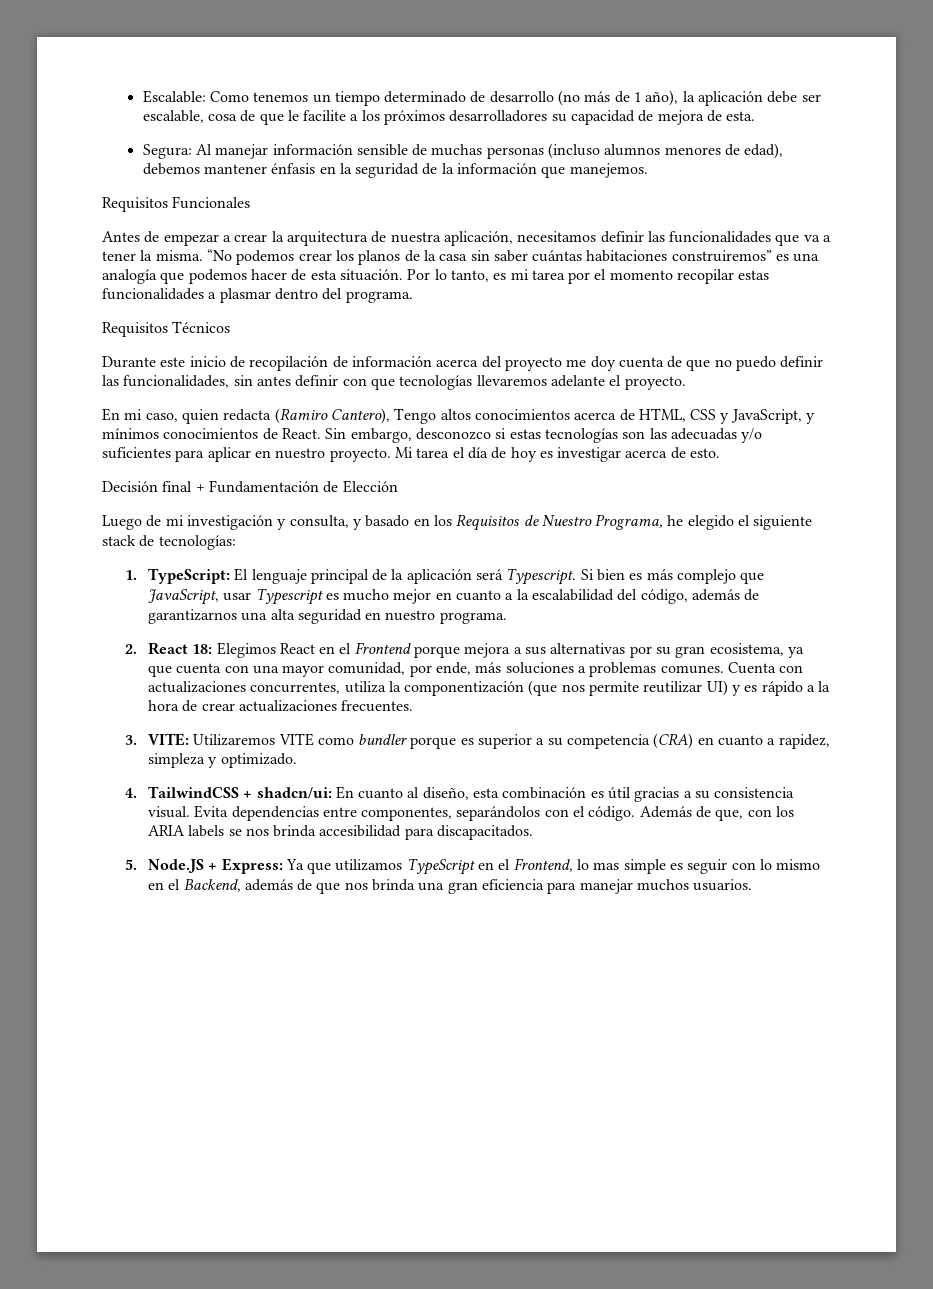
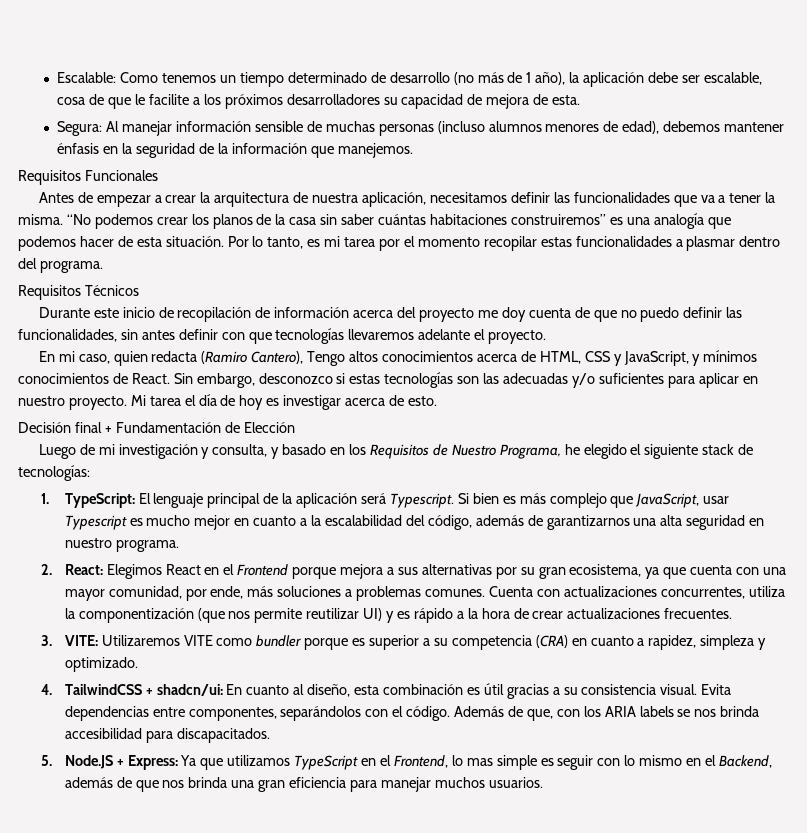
[147,642,213,655] React 18: -> [64,564,103,575] React:

